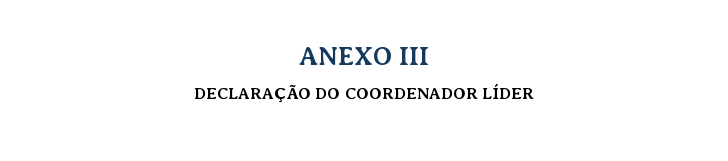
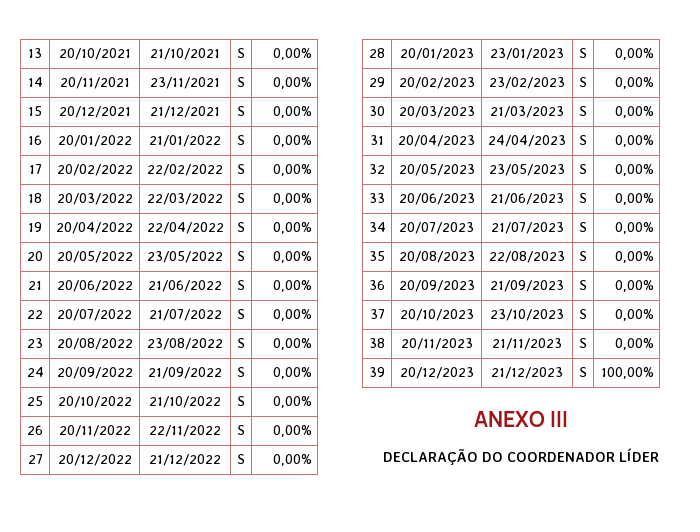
(298, 56) none -> [28,48,42,58] [58,48,131,60] [150,48,220,60] [237,48,245,58] [273,48,313,60] [27,77,43,87] [59,77,130,89] [150,77,220,89] [237,77,245,87] [273,77,313,89] [28,106,42,116] [58,106,131,118] [150,106,220,118] [237,106,245,116] [273,106,313,118] [28,135,42,145] [57,135,132,147] [149,135,221,147] [237,135,245,145] [273,135,313,147] [28,164,42,174] [56,164,133,176] [147,164,223,176] [237,164,245,174] [273,164,313,176] [28,193,42,203] [56,193,133,205] [147,193,223,205] [237,193,245,203] [273,193,313,205] [28,222,42,232] [56,222,133,234] [146,222,224,234] [237,222,245,232] [273,222,313,234] [27,251,43,261] [56,251,133,263] [147,251,223,263] [237,251,245,261] [273,251,313,263] [28,281,42,290] [56,280,133,292] [148,280,222,292] [237,280,245,290] [273,280,313,292] [27,310,43,319] [57,309,132,321] [148,309,222,321] [237,309,245,319] [273,309,313,321] [27,338,43,348] [56,338,133,350] [147,338,223,350] [237,338,245,348] [273,338,313,350] [26,367,44,377] [56,367,133,379] [148,367,222,379] [237,367,245,377] [273,367,313,379] [27,396,43,406] [57,396,132,408] [149,396,221,408] [237,396,245,406] [273,396,313,408] [27,425,43,435] [58,425,131,437] [149,425,221,437] [237,425,245,435] [273,425,313,437] [27,454,43,464] [57,454,132,466] [149,454,221,466] [237,454,245,464] [273,454,313,466] [369,48,385,58] [399,48,474,60] [490,48,564,60] [579,48,587,58] [615,48,655,60] [369,77,385,87] [398,77,475,89] [489,77,565,89] [579,77,587,87] [615,77,655,89] [369,106,385,116] [398,106,475,118] [490,106,564,118] [579,106,587,116] [615,106,655,118] [370,135,384,145] [398,135,475,147] [488,135,566,147] [579,135,587,145] [615,135,655,147] [369,164,385,174] [398,164,475,176] [489,164,565,176] [579,164,587,174] [615,164,655,176] [369,193,385,203] [398,193,475,205] [490,193,564,205] [579,193,587,203] [615,193,655,205] [368,222,386,232] [399,222,474,234] [490,222,564,234] [579,222,587,232] [615,222,655,234] [369,251,385,261] [398,251,475,263] [489,251,565,263] [579,251,587,261] [615,251,655,263] [369,280,385,290] [398,280,475,292] [490,280,564,292] [579,280,587,290] [615,280,655,292] [369,309,385,319] [399,309,474,321] [490,309,564,321] [579,309,587,319] [615,309,655,321] [369,338,385,348] [400,338,473,350] [492,338,562,350] [579,338,587,348] [615,338,655,350] [369,367,385,377] [399,367,474,379] [491,367,563,379] [579,367,587,377] [601,367,655,379] 13 | 20/10/2021 | 21/10/2021 | S | 0,00% // 14 | 20/11/2021 | 23/11/2021 | S | 0,00% // 15 | 20/12/2021 | 21/12/2021 | S | 0,00% // 16 | 20/01/2022 | 21/01/2022 | S | 0,00% // 17 | 20/02/2022 | 22/02/2022 | S | 0,00% // 18 | 20/03/2022 | 22/03/2022 | S | 0,00% // 19 | 20/04/2022 | 22/04/2022 | S | 0,00% // 20 | 20/05/2022 | 23/05/2022 | S | 0,00% // 21 | 20/06/2022 | 21/06/2022 | S | 0,00% // 22 | 20/07/2022 | 21/07/2022 | S | 0,00% // 23 | 20/08/2022 | 23/08/2022 | S | 0,00% // 24 | 20/09/2022 | 21/09/2022 | S | 0,00% // 25 | 20/10/2022 | 21/10/2022 | S | 0,00% // 26 | 20/11/2022 | 22/11/2022 | S | 0,00% // 27 | 20/12/2022 | 21/12/2022 | S | 0,00% // 28 | 20/01/2023 | 23/01/2023 | S | 0,00% // 29 | 20/02/2023 | 23/02/2023 | S | 0,00% // 30 | 20/03/2023 | 21/03/2023 | S | 0,00% // 31 | 20/04/2023 | 24/04/2023 | S | 0,00% // 32 | 20/05/2023 | 23/05/2023 | S | 0,00% // 33 | 20/06/2023 | 21/06/2023 | S | 0,00% // 34 | 20/07/2023 | 21/07/2023 | S | 0,00% // 35 | 20/08/2023 | 22/08/2023 | S | 0,00% // 36 | 20/09/2023 | 21/09/2023 | S | 0,00% // 37 | 20/10/2023 | 23/10/2023 | S | 0,00% // 38 | 20/11/2023 | 21/11/2023 | S | 0,00% // 39 | 20/12/2023 | 21/12/2023 | S | 100,00% //

